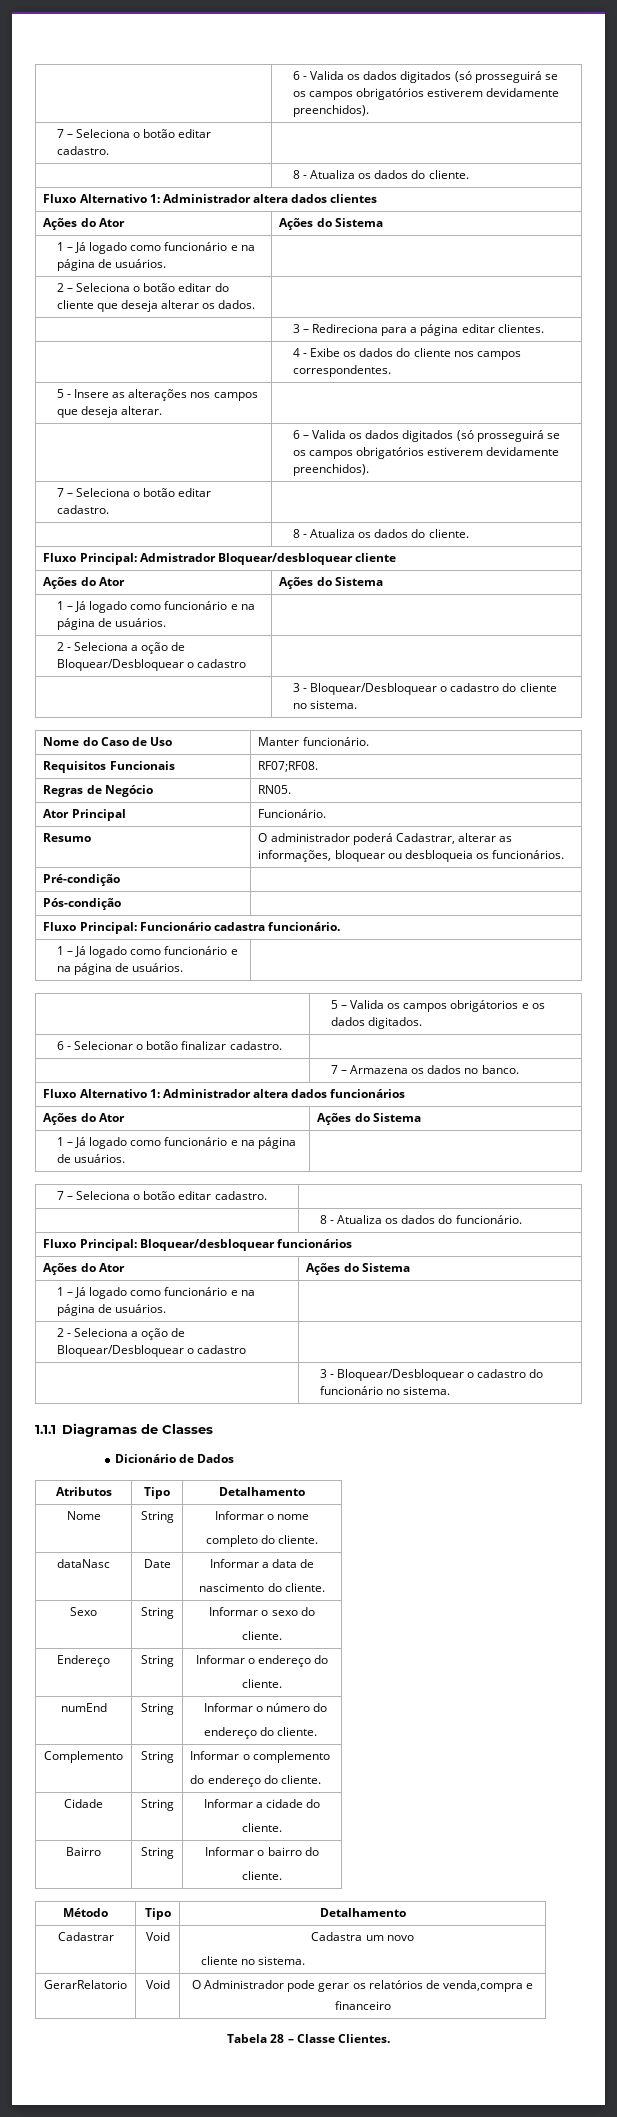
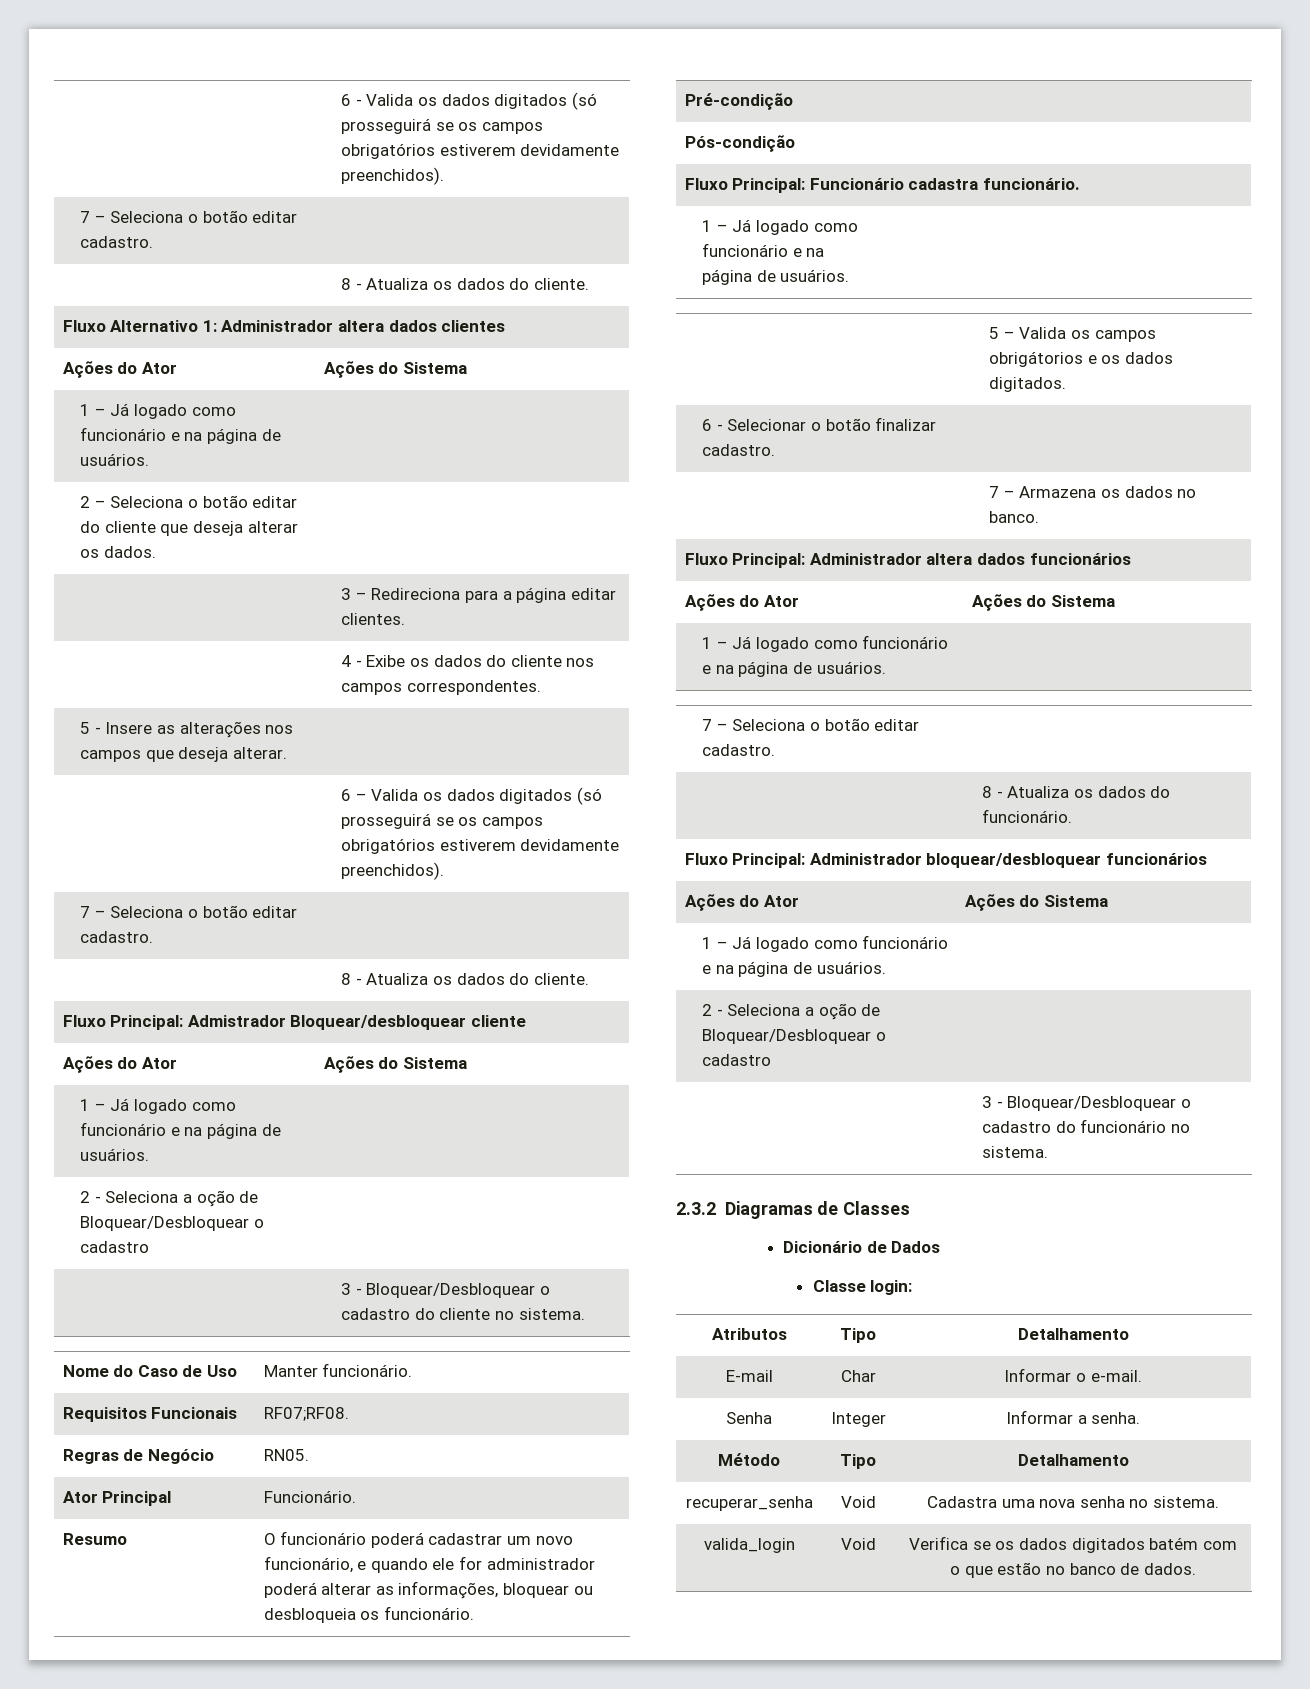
(268, 837) none -> [280,1531,573,1548] [263,1556,482,1573] funcionário poderá cadastrar um novo funcionário, e quando ele for
[395,833,455,844] Cadastrar, -> (317, 1590) none
[491,850,564,859] funcionários. -> [383,1606,474,1620] funcionário.
[79,1089,160,1098] Alternativo 1: -> [732,553,806,568] Principal:
[139,1239,275,1251] Bloquear/desbloquear -> [809,853,1102,868] Administrador bloquear/desbloquear
[35,1425,56,1434] 1.1.1 -> [676,1202,716,1215] 2.3.2
(235, 1458) none -> [812,1280,913,1295] // Classe login:
[66,1511,101,1520] [140,1511,174,1523] [214,1511,310,1520] [205,1535,319,1547] [57,1559,110,1568] [143,1559,171,1568] [209,1559,315,1568] [199,1583,325,1592] [70,1607,97,1616] [140,1607,174,1619] [209,1607,315,1616] [242,1631,282,1640] [57,1655,110,1667] [140,1655,174,1667] [195,1655,329,1667] [242,1679,282,1688] [60,1703,107,1712] [140,1703,174,1715] [203,1703,328,1712] [203,1727,318,1739] [44,1751,123,1763] [140,1751,174,1763] [190,1751,330,1763] [190,1775,321,1787] [64,1799,103,1808] [140,1799,174,1811] [203,1799,321,1808] [242,1823,282,1832] [66,1847,101,1856] [140,1847,174,1859] [205,1847,319,1856] [242,1871,282,1880] Nome | String | Informar o nome // completo do cliente. // dataNasc | Date | Informar a data de // nascimento do cliente. // Sexo | String | Informar o sexo do // cliente. // Endereço | String | Informar o endereço do // cliente. // numEnd | String | Informar o número do // endereço do cliente. // Complemento | String | Informar o complemento // do endereço do cliente. // Cidade | String | Informar a cidade do // cliente. // Bairro | String | Informar o bairro do // cliente. -> [725,1370,773,1382] [840,1370,876,1382] [1004,1368,1142,1382] [726,1412,772,1424] [830,1412,886,1427] [1005,1410,1141,1424] E-mail | Char | Informar o e-mail. // Senha | Integer | Informar a senha.
[57,1932,114,1941] Cadastrar -> [685,1496,813,1511] recuperar_senha
[365,1935,414,1941] [200,1956,306,1965] [44,1980,127,1989] [145,1980,170,1989] [192,1980,533,1992] [334,2001,391,2010] [227,2034,390,2043] um novo // cliente no sistema. // GerarRelatorio | Void | O Administrador pode gerar os relatórios de venda,compra e // financeiro // Tabela 28 – Classe Clientes. -> [1001,1496,1219,1508] [703,1538,795,1553] [840,1538,876,1550] [909,1536,1237,1553] [950,1562,1196,1578] uma nova senha no sistema. // valida_login | Void | Verifica se os dados digitados batém com o que estão no banco de dados.

